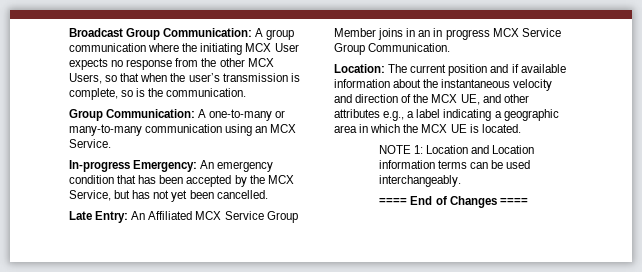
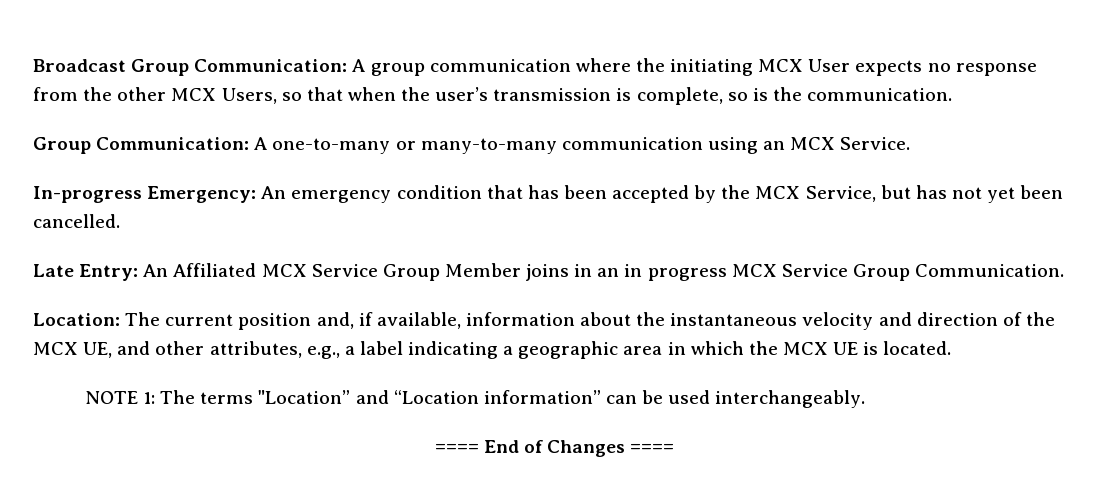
[490,64,566,73] and if available -> [316,312,461,329] and, if available,
[334,109,380,118] attributes -> [209,341,302,358] attributes,
[425,145,534,154] [378,160,467,169] Location and Location information terms -> [160,390,601,404] The terms "Location” and “Location information”

